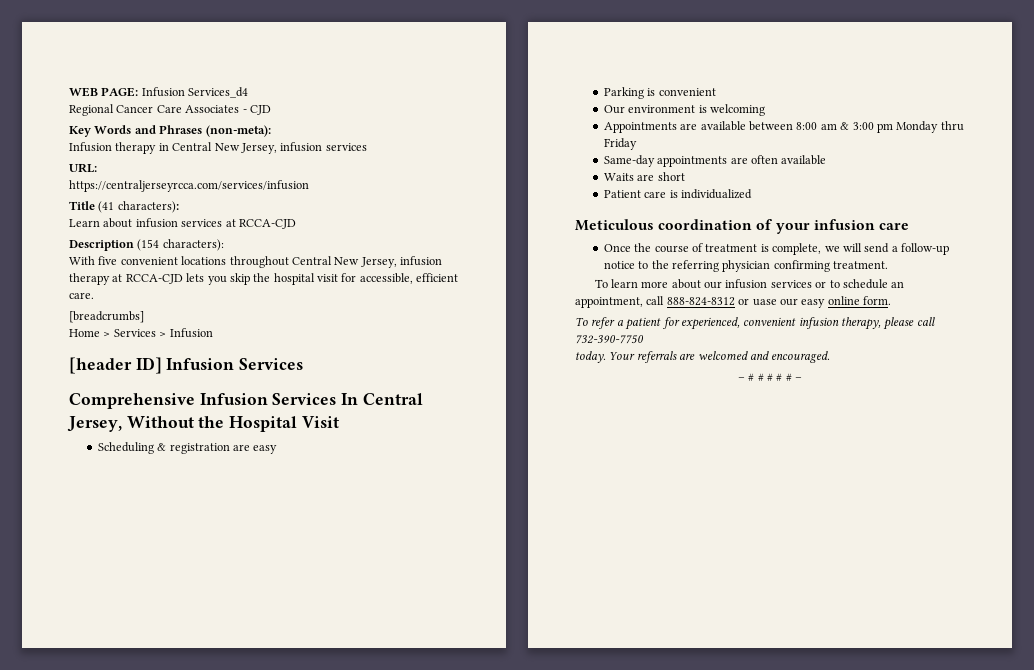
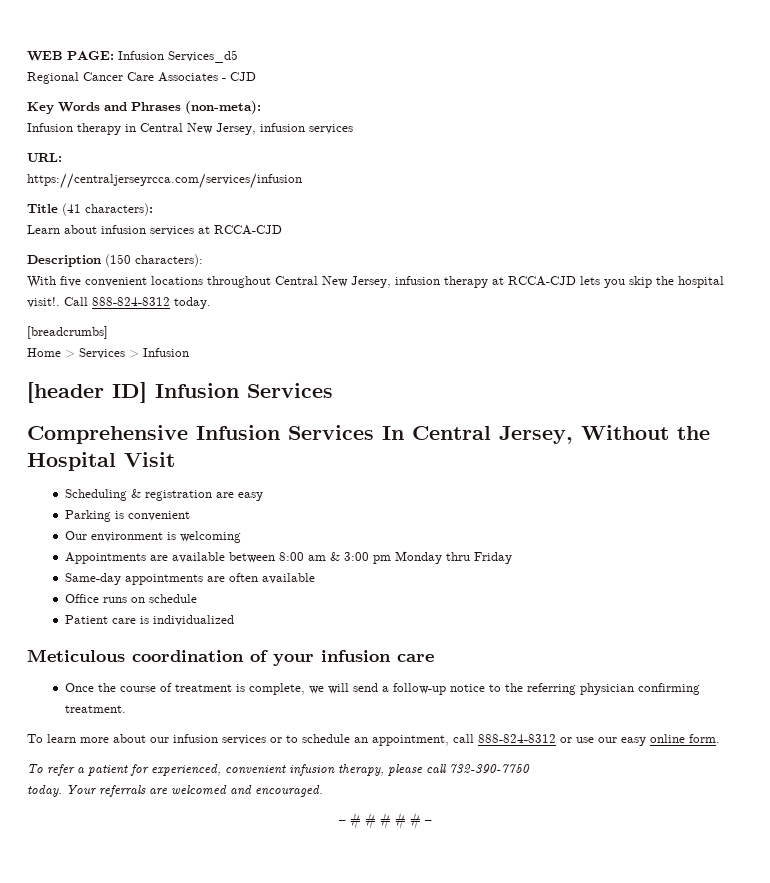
[188,87,249,98] Services_d4 -> [168,50,238,63] Services_d5
[137,239,160,251] (154 -> [105,254,131,267] (150
[317,273,459,284] [69,292,94,299] visit for accessible, efficient care. -> [27,297,211,309] visit!. Call 888-824-8312 today.
[603,172,685,181] Waits are short -> [64,594,197,603] Office runs on schedule
[752,299,777,306] uase -> [576,737,594,743] use

